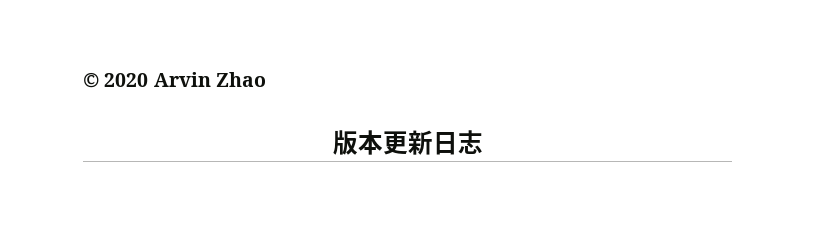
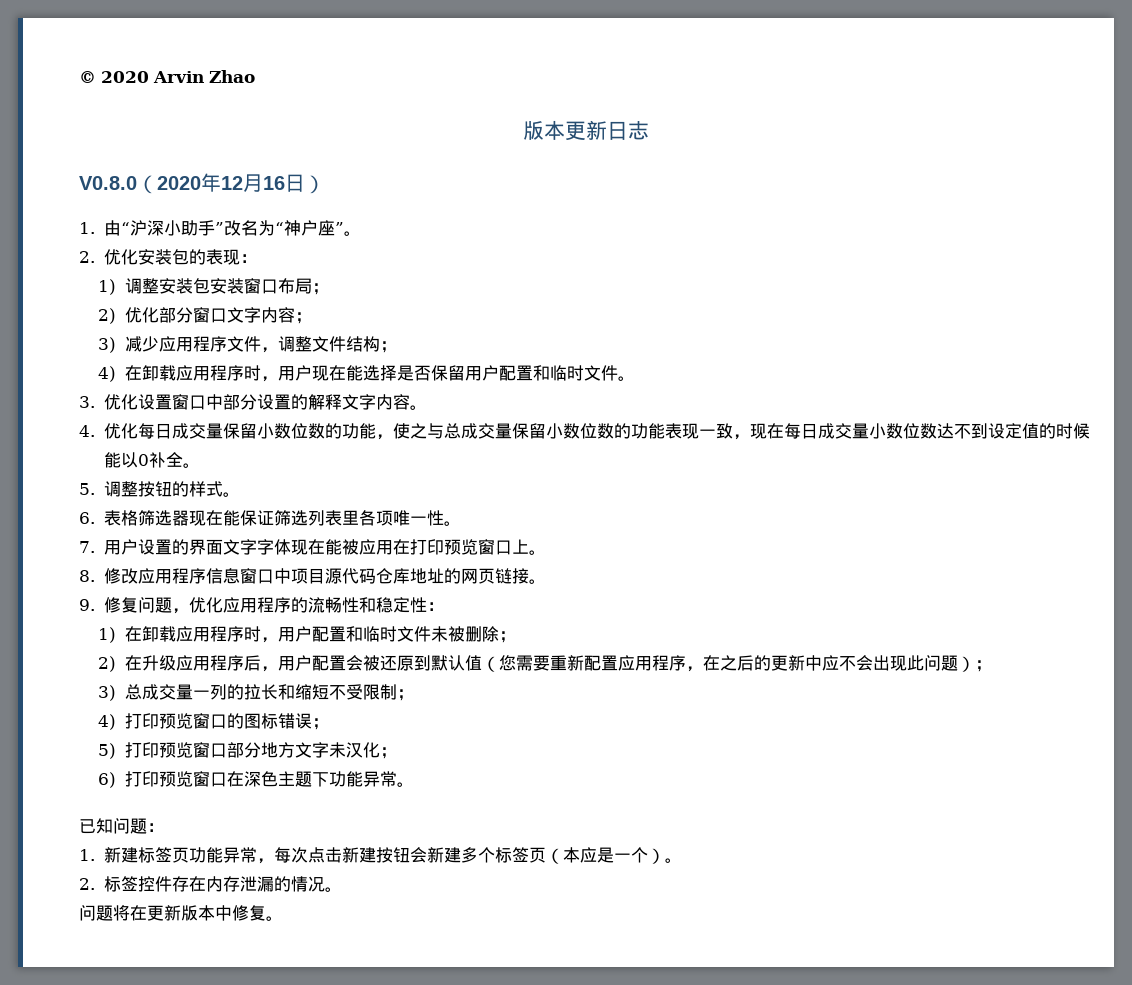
(483, 142) none -> [79,173,325,194] [79,220,361,236] [79,249,257,265] [98,278,329,295] [98,307,312,324] [98,336,397,353] [98,365,635,382] [79,394,427,410] [79,423,1090,440] [103,452,200,468] [79,481,240,497] [79,510,461,526] [79,539,546,555] [79,568,546,584] [79,597,444,614] [98,626,516,643] [98,655,992,672] [98,684,414,701] [98,713,329,730] [98,742,397,759] [98,771,414,788] [79,818,164,834] [79,847,682,864] [79,876,342,892] [79,905,283,921] // V0.8.0（2020年12月16日） // 1.由“沪深小助手”改名为“神户座”。 // 2.优化安装包的表现： // 1)调整安装包安装窗口布局； // 2)优化部分窗口文字内容； // 3)减少应用程序文件，调整文件结构； // 4)在卸载应用程序时，用户现在能选择是否保留用户配置和临时文件。 // 3.优化设置窗口中部分设置的解释文字内容。 // 4.优化每日成交量保留小数位数的功能，使之与总成交量保留小数位数的功能表现一致，现在每日成交量小数位数达不到设定值的时候能以0补全。 // 5.调整按钮的样式。 // 6.表格筛选器现在能保证筛选列表里各项唯一性。 // 7.用户设置的界面文字字体现在能被应用在打印预览窗口上。 // 8.修改应用程序信息窗口中项目源代码仓库地址的网页链接。 // 9.修复问题，优化应用程序的流畅性和稳定性： // 1)在卸载应用程序时，用户配置和临时文件未被删除； // 2)在升级应用程序后，用户配置会被还原到默认值（您需要重新配置应用程序，在之后的更新中应不会出现此问题）； // 3)总成交量一列的拉长和缩短不受限制； // 4)打印预览窗口的图标错误； // 5)打印预览窗口部分地方文字未汉化； // 6)打印预览窗口在深色主题下功能异常。 // 已知问题： // 1.新建标签页功能异常，每次点击新建按钮会新建多个标签页（本应是一个）。 // 2.标签控件存在内存泄漏的情况。 // 问题将在更新版本中修复。

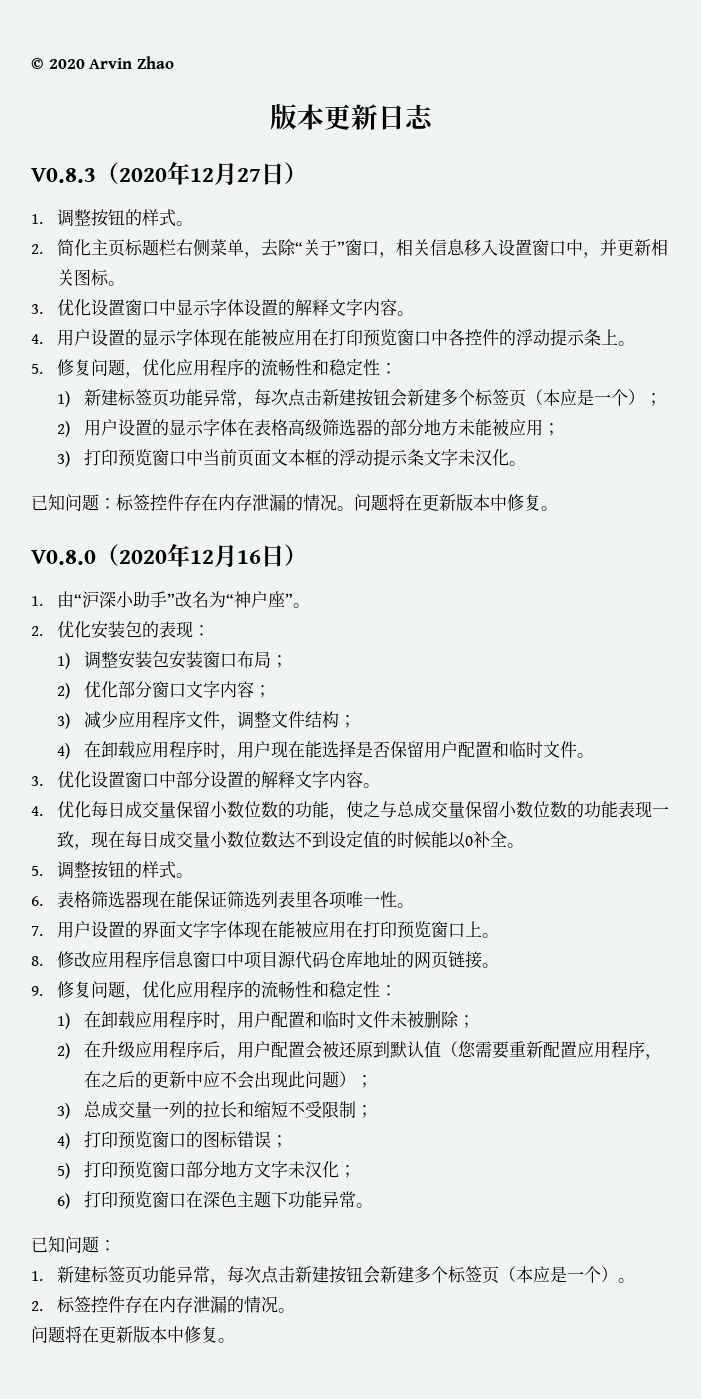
(649, 130) none -> [31,161,307,186] [31,209,194,227] [31,239,669,258] [57,269,126,286] [31,299,415,316] [31,329,636,347] [31,359,398,378] [57,389,662,408] [57,419,560,437] [57,449,526,467] [31,494,558,511] // V0.8.3（2020年12月27日） // 1.调整按钮的样式。 // 2.简化主页标题栏右侧菜单，去除“关于”窗口，相关信息移入设置窗口中，并更新相关图标。 // 3.优化设置窗口中显示字体设置的解释文字内容。 // 4.用户设置的显示字体现在能被应用在打印预览窗口中各控件的浮动提示条上。 // 5.修复问题，优化应用程序的流畅性和稳定性： // 1)新建标签页功能异常，每次点击新建按钮会新建多个标签页（本应是一个）； // 2)用户设置的显示字体在表格高级筛选器的部分地方未能被应用； // 3)打印预览窗口中当前页面文本框的浮动提示条文字未汉化。 // 已知问题：标签控件存在内存泄漏的情况。问题将在更新版本中修复。

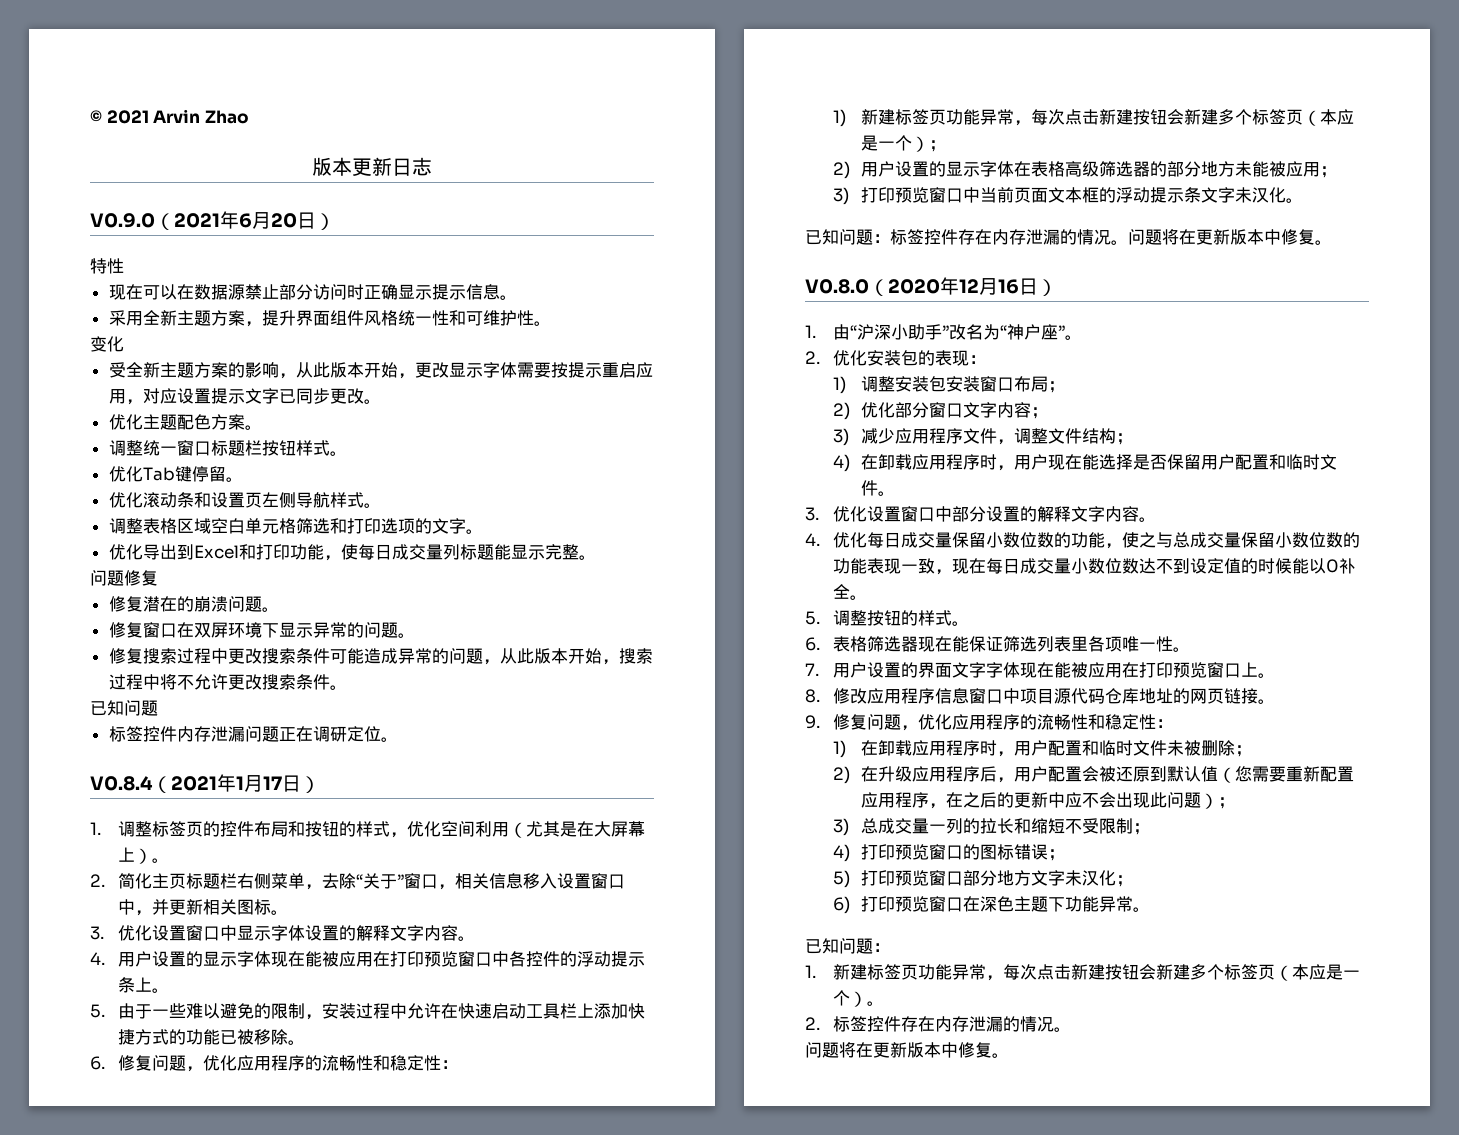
[48,59,85,69] 2020 -> [106,110,149,124] 2021
[31,161,307,186] [31,209,177,227] V0.8.3（2020年12月27日） // 1.调整按钮的样式 -> [90,211,335,230] [90,258,124,274] [108,284,517,300] [108,310,551,327] [90,336,124,352] [108,362,653,379] [108,388,381,405] [108,414,262,430] [108,440,347,456] [108,466,243,482] [108,492,381,508] [108,518,483,534] [108,544,596,561] [90,570,158,586] [108,596,279,612] [108,622,415,638] [108,648,653,665] [108,674,347,690] [90,700,158,716] [108,726,398,742] [90,774,320,793] [90,821,645,838] [117,847,152,864] V0.9.0（2021年6月20日） // 特性 // 现在可以在数据源禁止部分访问时正确显示提示信息。 // 采用全新主题方案，提升界面组件风格统一性和可维护性。 // 变化 // 受全新主题方案的影响，从此版本开始，更改显示字体需要按提示重启应用，对应设置提示文字已同步更改。 // 优化主题配色方案。 // 调整统一窗口标题栏按钮样式。 // 优化Tab键停留。 // 优化滚动条和设置页左侧导航样式。 // 调整表格区域空白单元格筛选和打印选项的文字。 // 优化导出到Excel和打印功能，使每日成交量列标题能显示完整。 // 问题修复 // 修复潜在的崩溃问题。 // 修复窗口在双屏环境下显示异常的问题。 // 修复搜索过程中更改搜索条件可能造成异常的问题，从此版本开始，搜索过程中将不允许更改搜索条件。 // 已知问题 // 标签控件内存泄漏问题正在调研定位。 // V0.8.4（2021年1月17日） // 1.调整标签页的控件布局和按钮的样式，优化空间利用（尤其是在大屏幕上）
(43, 369) none -> [117,1003,645,1020] [117,1029,305,1045] [90,1056,105,1070] 由于一些难以避免的限制，安装过程中允许在快速启动工具栏上添加快捷方式的功能已被移除。 // 6.

